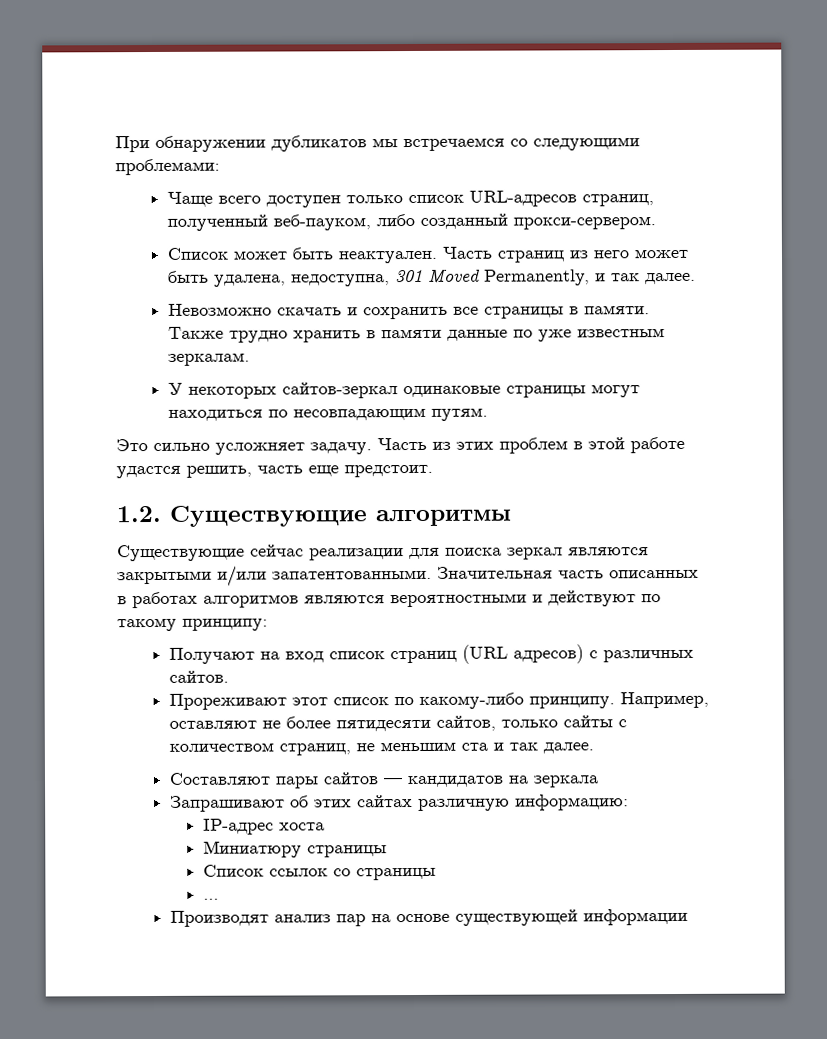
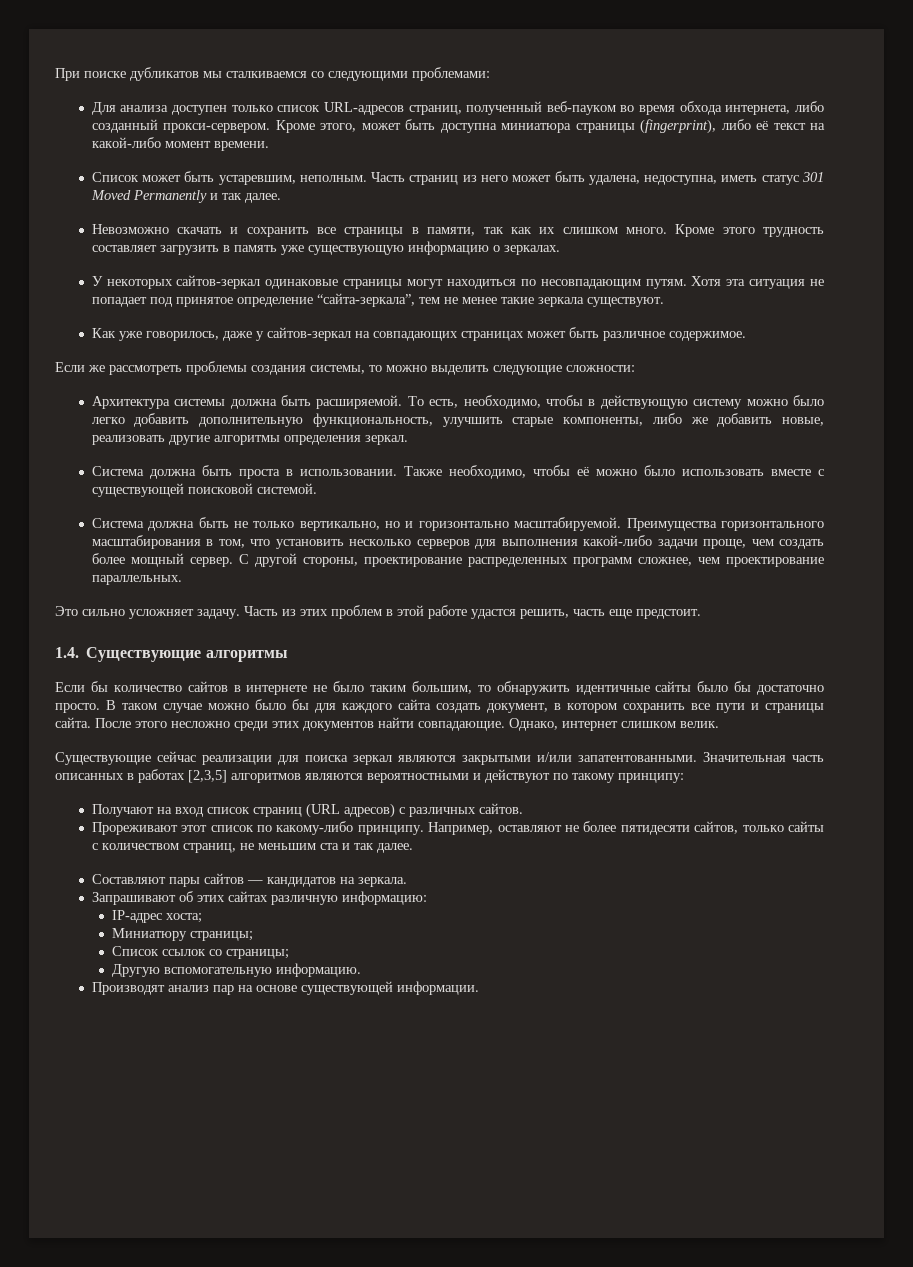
[155,135,266,152] обнаружении -> [84,71,126,78] поиске
[403,137,505,152] встречаемся -> [226,71,307,78] сталкиваемся
[167,191,262,207] Чаще всего -> [91,102,169,115] Для анализа
[273,213,657,231] веб-пауком, либо созданный прокси-сервером. -> [546,101,825,115] [91,119,825,134] [91,137,269,151] веб-пауком во время обхода интернета, либо созданный прокси-сервером. Кроме этого, может быть доступна миниатюра страницы (fingerprint), либо её текст на какой-либо момент времени.
[338,250,439,264] неактуален. -> [218,175,367,185] устаревшим, неполным.
(391, 280) none -> [721,175,799,185] иметь статус
[484,269,591,286] Permanently, -> [132,190,207,203] Permanently
[584,305,651,315] [168,326,666,343] [168,352,251,366] памяти. Также трудно хранить в памяти данные по уже известным зеркалам. -> [427,224,824,237] [91,241,560,255] памяти, так как их слишком много. Кроме этого трудность составляет загрузить в память уже существующую информацию о зеркалах.
(489, 414) none -> [691,276,824,289] [91,293,664,307] [91,327,746,341] [55,361,635,375] [91,395,824,409] [91,413,824,427] [91,435,408,445] [91,465,824,479] [91,483,317,497] [91,517,824,531] [91,535,824,549] [91,553,824,567] [91,575,182,585] Хотя эта ситуация не попадает под принятое определение “сайта-зеркала”, тем не менее такие зеркала существуют. // Как уже говорилось, даже у сайтов-зеркал на совпадающих страницах может быть различное содержимое. // Если же рассмотреть проблемы создания системы, то можно выделить следующие сложности: // Архитектура системы должна быть расширяемой. То есть, необходимо, чтобы в действующую систему можно было легко добавить дополнительную функциональность, улучшить старые компоненты, либо же добавить новые, реализовать другие алгоритмы определения зеркал. // Система должна быть проста в использовании. Также необходимо, чтобы её можно было использовать вместе с существующей поисковой системой. // Система должна быть не только вертикально, но и горизонтально масштабируемой. Преимущества горизонтального масштабирования в том, что установить несколько серверов для выполнения какой-либо задачи проще, чем создать более мощный сервер. С другой стороны, проектирование распределенных программ сложнее, чем проектирование параллельных.
[116,505,162,523] 1.2. -> [55,647,79,658] 1.4.
(512, 518) none -> [55,681,824,695] [55,699,824,713] [55,717,719,731] // Если бы количество сайтов в интернете не было таким большим, то обнаружить идентичные сайты было бы достаточно просто. В таком случае можно было бы для каждого сайта создать документ, в котором сохранить все пути и страницы сайта. После этого несложно среди этих документов найти совпадающие. Однако, интернет слишком велик.
(198, 600) none -> [188,770,227,783] [2,3,5]
[533,775,600,788] зеркала -> [357,877,407,887] зеркала.
[279,822,326,831] хоста -> [166,913,203,923] хоста;
[307,845,388,858] страницы -> [190,931,254,941] страницы;
[356,867,437,881] [203,898,220,900] страницы // … -> [226,949,290,959] [112,963,362,977] страницы; // Другую вспомогательную информацию.
[583,908,689,926] информации -> [396,981,479,995] информации.

